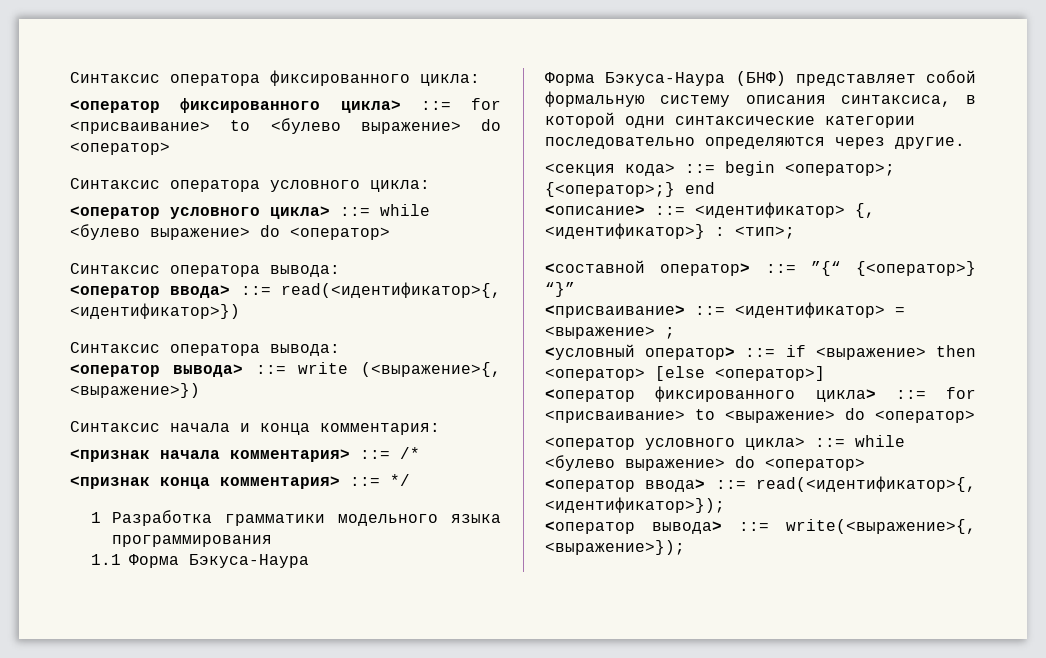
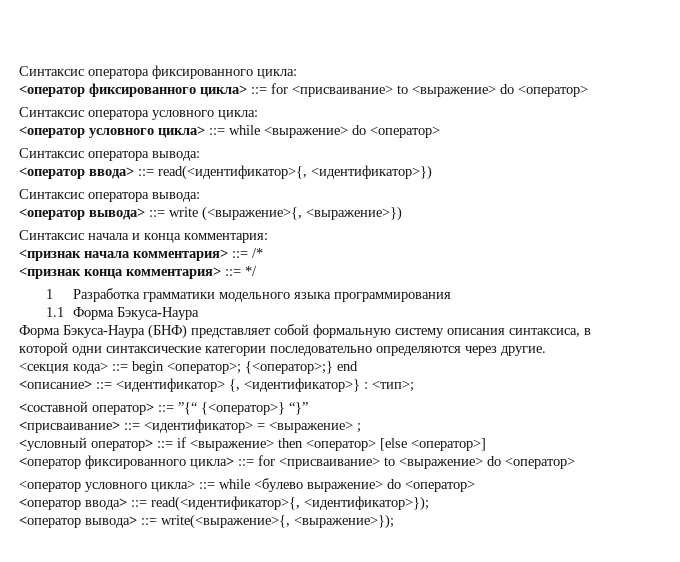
[270,118,461,134] <булево выражение> -> [412,85,496,97] <выражение>
[70,224,250,240] <булево выражение> -> [264,126,348,138] <выражение>

